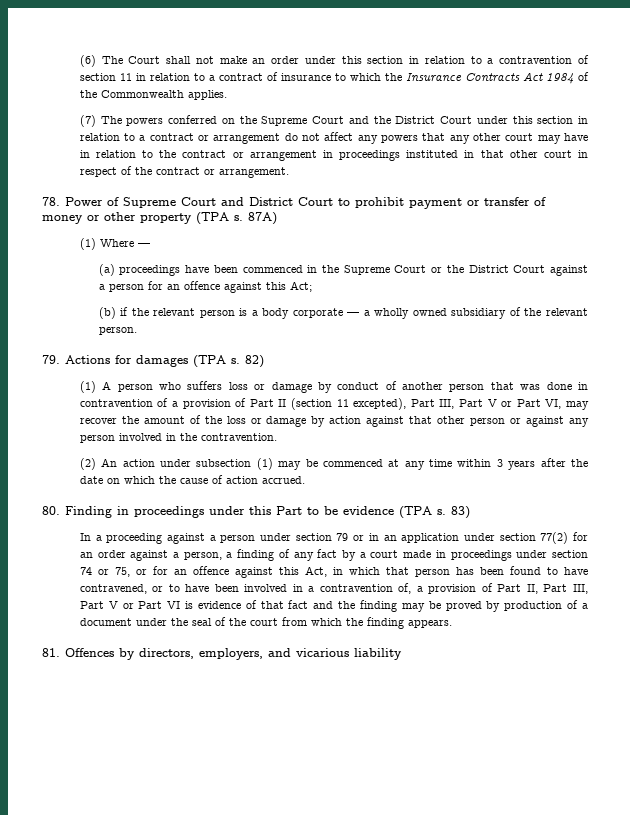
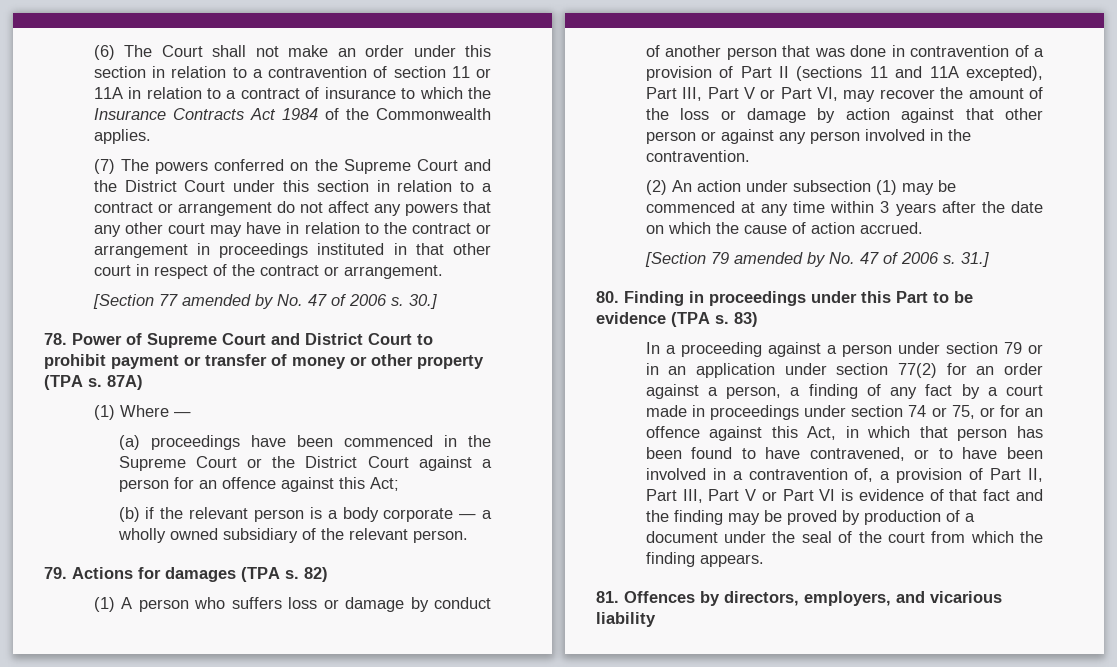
(132, 77) none -> [475,68,491,78] [93,87,123,99] or 11A
(289, 172) none -> [92,294,437,309] // [Section 77 amended by No. 47 of 2006 s. 30.]
[291,398,349,410] (section 11 -> [796,66,959,81] (sections 11 and 11A
(305, 480) none -> [644,252,989,267] // [Section 79 amended by No. 47 of 2006 s. 31.]

